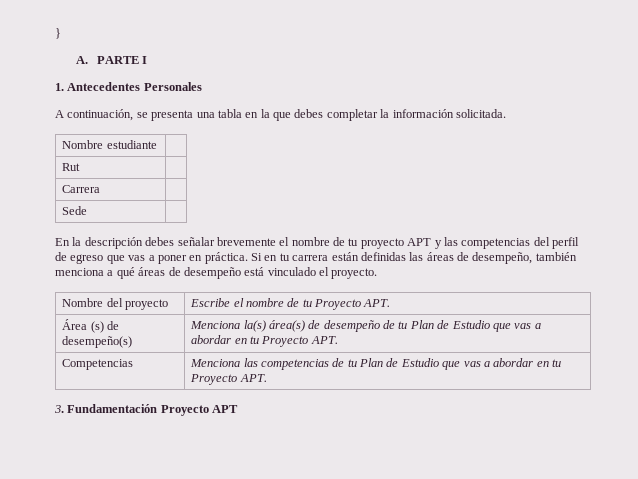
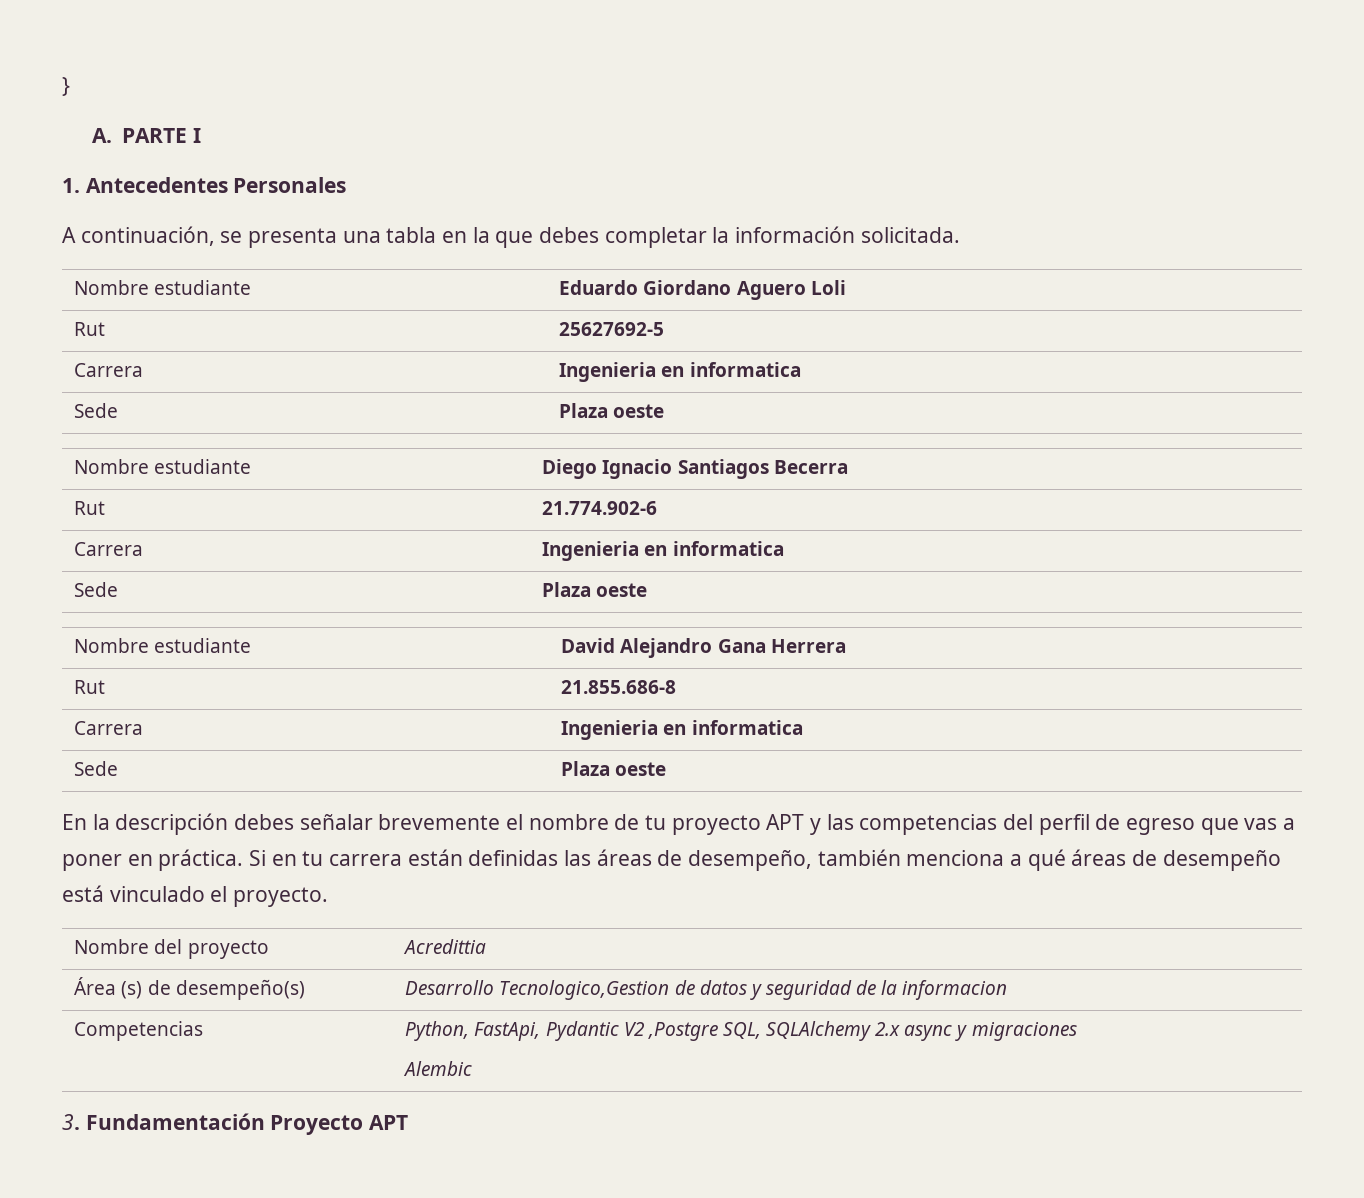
[62,163,81,171] [62,185,101,193] [62,206,88,215] // Rut | // Carrera | // Sede | -> [559,280,846,300] [74,322,106,336] [559,322,665,336] [74,363,144,377] [559,362,801,382] [74,403,119,418] [559,403,665,418] [74,459,252,474] [542,459,848,479] [74,501,106,515] [542,501,658,515] [74,542,144,556] [542,541,784,561] [74,582,119,597] [542,582,648,597] [74,638,252,653] [561,638,846,658] [74,680,106,694] [561,680,677,694] [74,721,144,735] [561,720,803,740] [74,761,119,776] [561,761,667,776] Eduardo Giordano Aguero Loli // Rut | 25627692-5 // Carrera | Ingenieria en informatica // Sede | Plaza oeste // Nombre estudiante | Diego Ignacio Santiagos Becerra // Rut | 21.774.902-6 // Carrera | Ingenieria en informatica // Sede | Plaza oeste // Nombre estudiante | David Alejandro Gana Herrera // Rut | 21.855.686-8 // Carrera | Ingenieria en informatica // Sede | Plaza oeste
[190,298,391,310] [62,319,119,333] [62,336,133,348] [190,320,541,332] [191,335,338,347] [62,359,134,370] [190,358,562,370] [190,374,267,385] Escribe el nombre de tu Proyecto APT. // Área (s) de desempeño(s) | Menciona la(s) área(s) de desempeño de tu Plan de Estudio que vas a abordar en tu Proyecto APT. // Competencias | Menciona las competencias de tu Plan de Estudio que vas a abordar en tu Proyecto APT. -> [403,939,487,954] [74,977,305,1000] [405,980,1008,1000] [74,1021,204,1041] [405,1021,1077,1041] [403,1061,473,1076] Acredittia // Área (s) de desempeño(s) | Desarrollo Tecnologico,Gestion de datos y seguridad de la informacion // Competencias | Python, FastApi, Pydantic V2 ,Postgre SQL, SQLAlchemy 2.x async y migraciones // Alembic

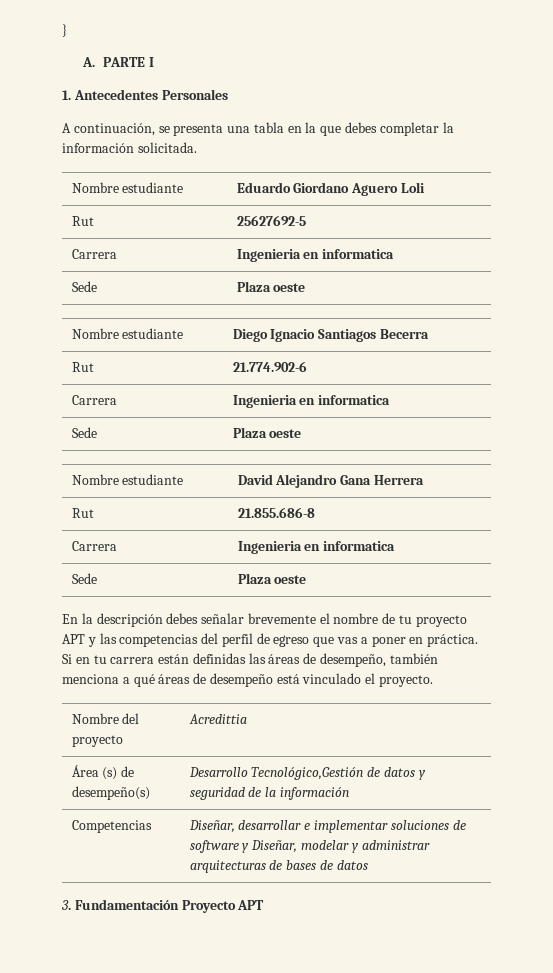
[499,980,670,1000] Tecnologico,Gestion -> [251,767,364,780] Tecnológico,Gestión
[902,980,1008,1000] informacion -> [280,787,350,800] información
[405,1021,1077,1041] [403,1061,473,1076] Python, FastApi, Pydantic V2 ,Postgre SQL, SQLAlchemy 2.x async y migraciones // Alembic -> [188,820,466,833] [189,840,430,853] [189,860,368,873] Diseñar, desarrollar e implementar soluciones de software y Diseñar, modelar y administrar arquitecturas de bases de datos

